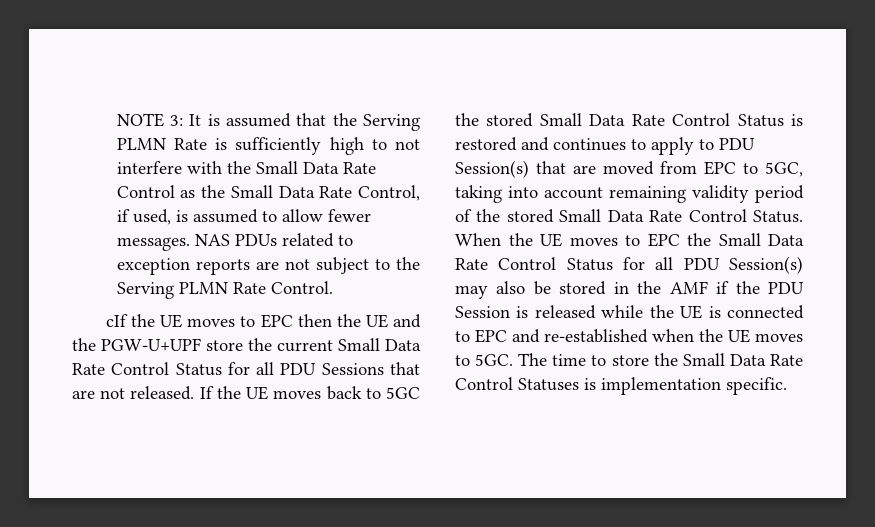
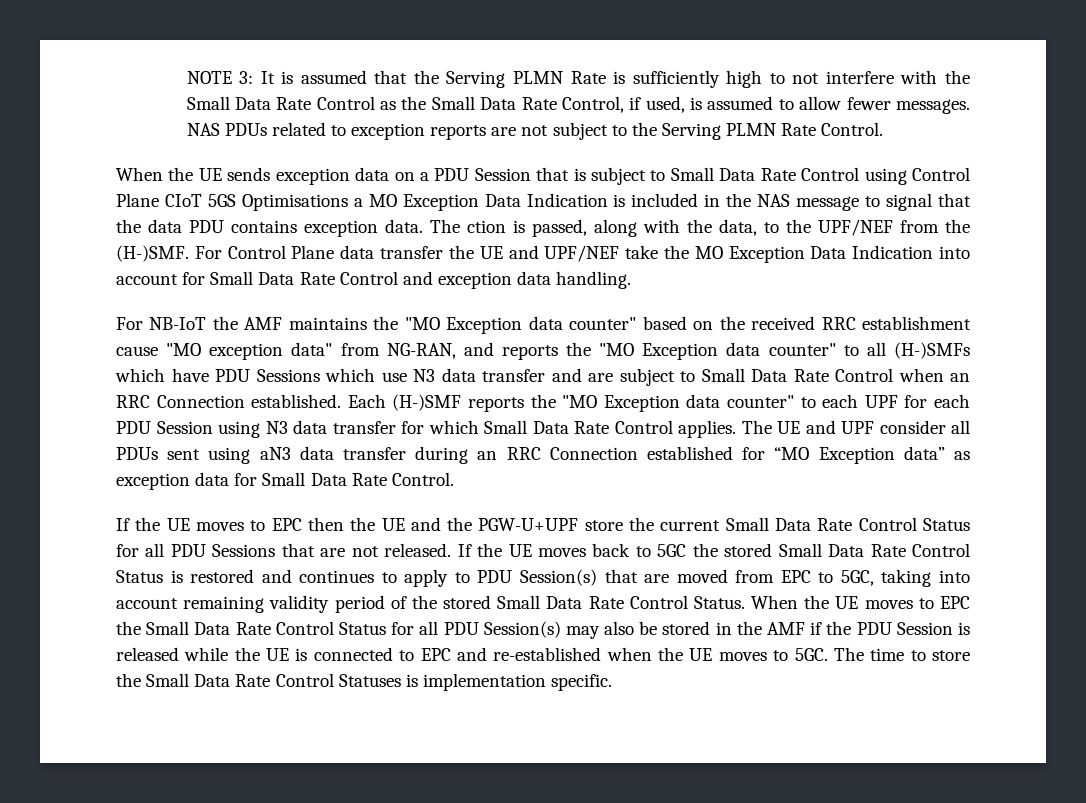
[105,314,128,327] cIf -> [116,167,971,185] [116,193,972,211] [116,219,970,237] [116,245,970,263] [116,271,632,289] [116,316,971,334] [116,342,970,360] [115,368,970,386] [116,394,971,412] [116,420,970,438] [116,446,971,464] [116,472,454,490] [116,518,130,531] When the UE sends exception data on a PDU Session that is subject to Small Data Rate Control using Control Plane CIoT 5GS Optimisations a MO Exception Data Indication is included in the NAS message to signal that the data PDU contains exception data. The ction is passed, along with the data, to the UPF/NEF from the (H-)SMF. For Control Plane data transfer the UE and UPF/NEF take the MO Exception Data Indication into account for Small Data Rate Control and exception data handling. // For NB-IoT the AMF maintains the "MO Exception data counter" based on the received RRC establishment cause "MO exception data" from NG-RAN, and reports the "MO Exception data counter" to all (H-)SMFs which have PDU Sessions which use N3 data transfer and are subject to Small Data Rate Control when an RRC Connection established. Each (H-)SMF reports the "MO Exception data counter" to each UPF for each PDU Session using N3 data transfer for which Small Data Rate Control applies. The UE and UPF consider all PDUs sent using aN3 data transfer during an RRC Connection established for “MO Exception data” as exception data for Small Data Rate Control. // If

